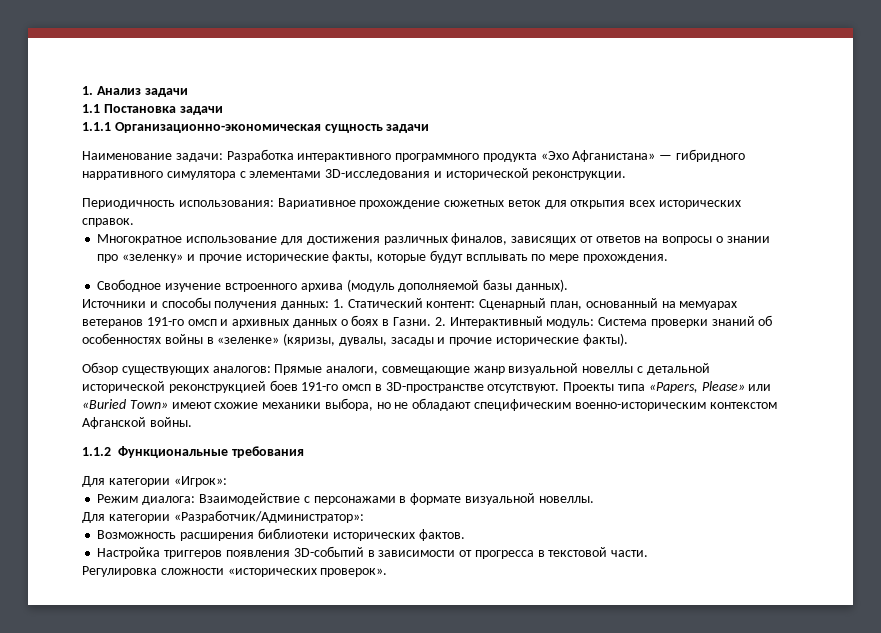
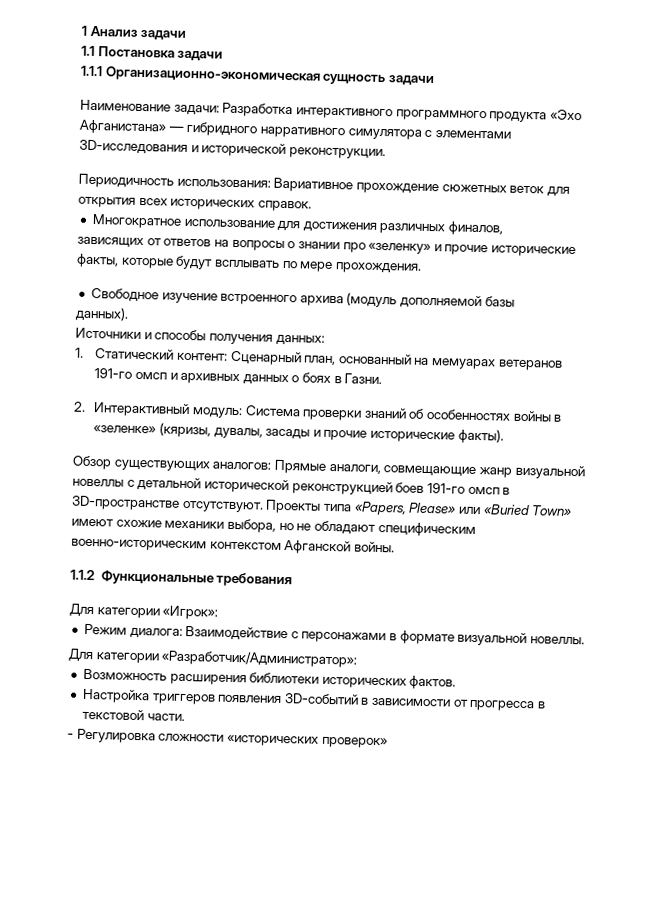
[82,86,93,95] 1. -> [81,25,87,36] 1
(508, 239) none -> (505, 228) //
(513, 284) none -> (515, 301) //
(330, 305) none -> (325, 340) //
(432, 321) none -> (383, 379) //
(649, 553) none -> [67,733,74,739] -
[320,568,388,577] проверок». -> [321,736,388,749] проверок»

